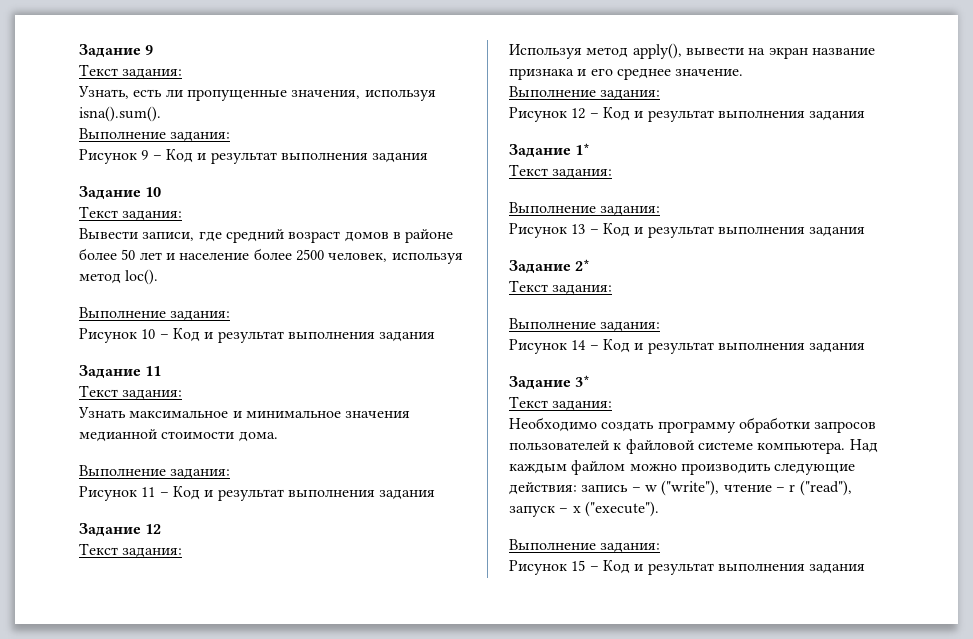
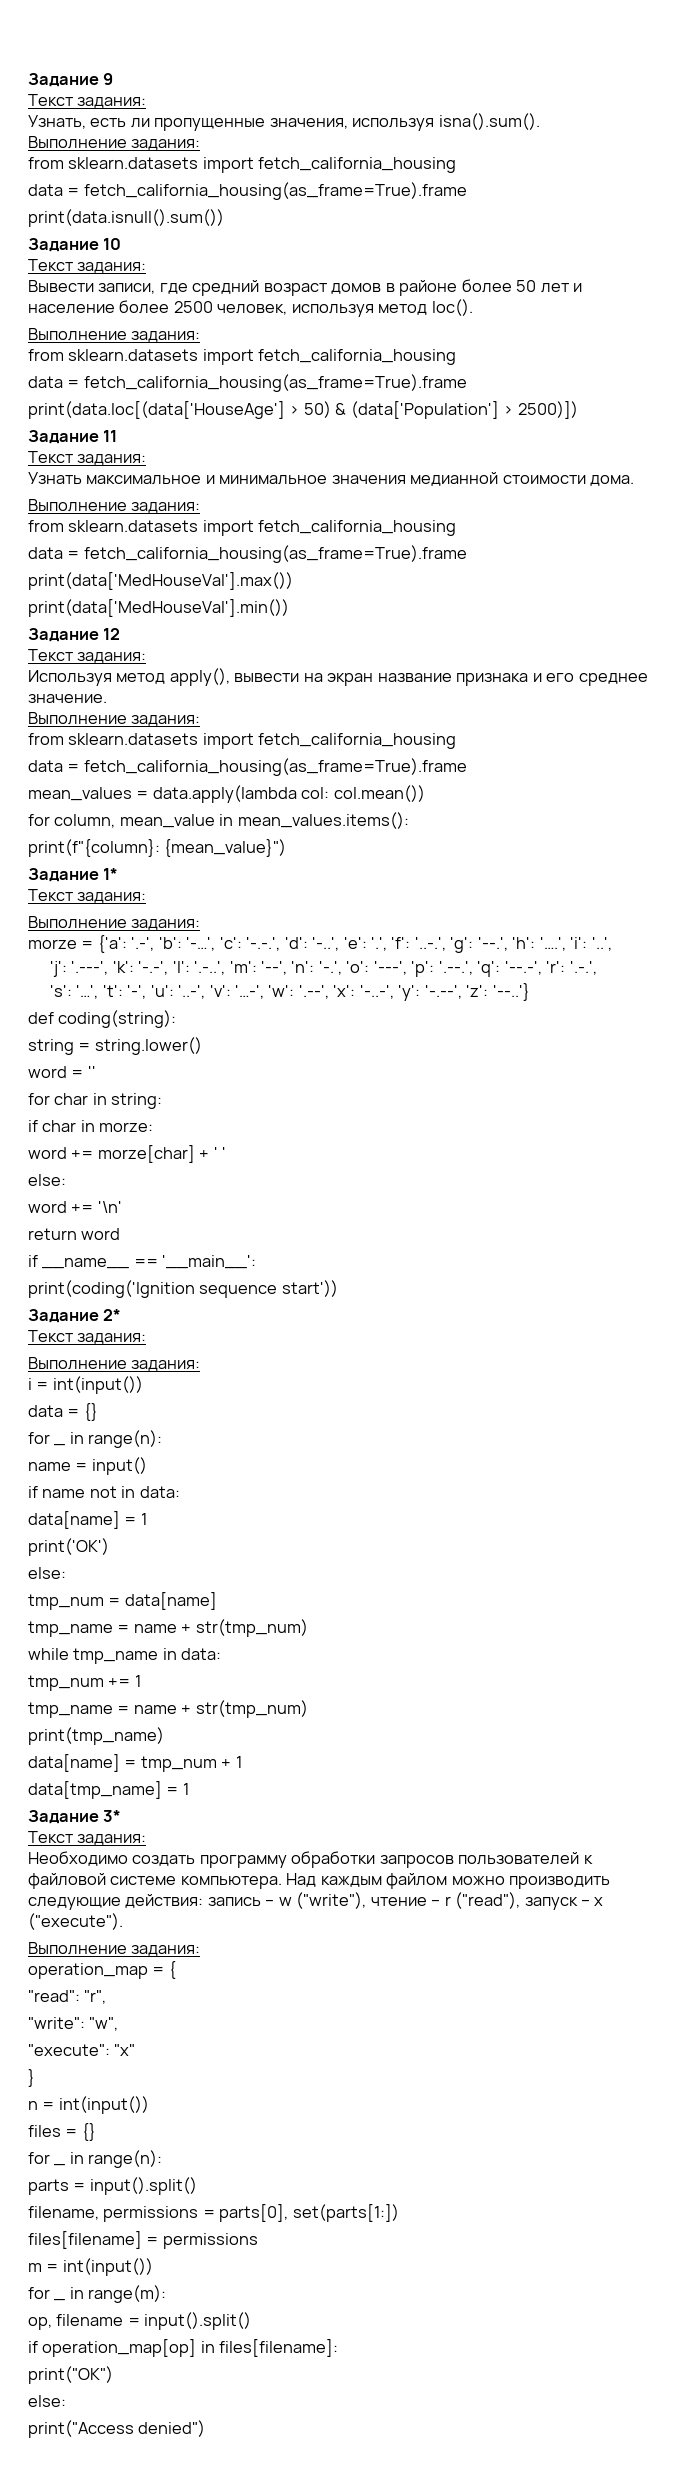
[79,149,429,164] Рисунок 9 – Код и результат выполнения задания -> [28,157,457,173] [28,182,467,200] [28,209,224,227] from sklearn.datasets import fetch_california_housing // data = fetch_california_housing(as_frame=True).frame // print(data.isnull().sum())
[79,328,436,343] Рисунок 10 – Код и результат выполнения задания -> [28,349,457,365] [28,374,467,392] [28,401,578,419] from sklearn.datasets import fetch_california_housing // data = fetch_california_housing(as_frame=True).frame // print(data.loc[(data['HouseAge'] > 50) & (data['Population'] > 2500)])
[79,486,436,501] Рисунок 11 – Код и результат выполнения задания -> [28,520,457,536] [28,545,467,563] [28,572,293,590] [28,599,289,617] from sklearn.datasets import fetch_california_housing // data = fetch_california_housing(as_frame=True).frame // print(data['MedHouseVal'].max()) // print(data['MedHouseVal'].min())
[509,107,866,122] Рисунок 12 – Код и результат выполнения задания -> [28,733,457,749] [28,758,467,776] [28,785,425,803] [28,812,409,829] [28,839,287,857] from sklearn.datasets import fetch_california_housing // data = fetch_california_housing(as_frame=True).frame // mean_values = data.apply(lambda col: col.mean()) // for column, mean_value in mean_values.items(): // print(f"{column}: {mean_value}")
[509,223,866,238] Рисунок 13 – Код и результат выполнения задания -> [28,935,612,953] [49,961,597,977] [49,983,530,1001] [28,1010,177,1028] [28,1037,202,1055] [28,1066,96,1078] [28,1093,163,1109] [28,1120,154,1132] [28,1145,227,1163] [28,1174,66,1186] [28,1201,122,1213] [28,1228,121,1240] [28,1255,257,1269] [28,1280,338,1298] morze = {'a': '.-', 'b': '-…', 'c': '-.-.', 'd': '-..', 'e': '.', 'f': '..-.', 'g': '--.', 'h': '….', 'i': '..', // 'j': '.---', 'k': '-.-', 'l': '.-..', 'm': '--', 'n': '-.', 'o': '---', 'p': '.--.', 'q': '--.-', 'r': '.-.', // 's': '…', 't': '-', 'u': '..-', 'v': '…-', 'w': '.--', 'x': '-..-', 'y': '-.--', 'z': '--..'} // def coding(string): // string = string.lower() // word = '' // for char in string: // if char in morze: // word += morze[char] + ' ' // else: // word += '\n' // return word // if __name__ == '__main__': // print(coding('Ignition sequence start'))
[509,339,866,354] Рисунок 14 – Код и результат выполнения задания -> [28,1376,143,1394] [28,1403,98,1421] [28,1432,50,1444] [54,1444,66,1446] [69,1430,163,1448] [28,1457,147,1475] [28,1486,180,1498] [28,1511,147,1529] [28,1538,109,1556] [28,1567,66,1579] [28,1592,217,1610] [28,1619,308,1637] [28,1648,222,1664] [28,1675,141,1691] [28,1700,308,1718] [28,1727,164,1745] [28,1754,242,1772] [28,1781,189,1799] i = int(input()) // data = {} // for _ in range(n): // name = input() // if name not in data: // data[name] = 1 // print('OK') // else: // tmp_num = data[name] // tmp_name = name + str(tmp_num) // while tmp_name in data: // tmp_num += 1 // tmp_name = name + str(tmp_num) // print(tmp_name) // data[name] = tmp_num + 1 // data[tmp_name] = 1
[509,560,866,575] Рисунок 15 – Код и результат выполнения задания -> [28,1961,176,1979] [28,1990,107,2004] [28,2017,119,2031] [28,2044,136,2056] [28,2069,35,2087] [28,2096,149,2114] [28,2123,96,2141] [28,2152,50,2164] [54,2164,66,2166] [69,2150,163,2168] [28,2177,197,2195] [28,2204,399,2222] [28,2231,258,2249] [28,2258,153,2276] [28,2287,50,2299] [54,2299,66,2301] [69,2285,167,2303] [28,2312,252,2330] [28,2339,339,2357] [28,2366,113,2384] [28,2395,66,2407] [28,2420,206,2438] operation_map = { // "read": "r", // "write": "w", // "execute": "x" // } // n = int(input()) // files = {} // for _ in range(n): // parts = input().split() // filename, permissions = parts[0], set(parts[1:]) // files[filename] = permissions // m = int(input()) // for _ in range(m): // op, filename = input().split() // if operation_map[op] in files[filename]: // print("OK") // else: // print("Access denied")

